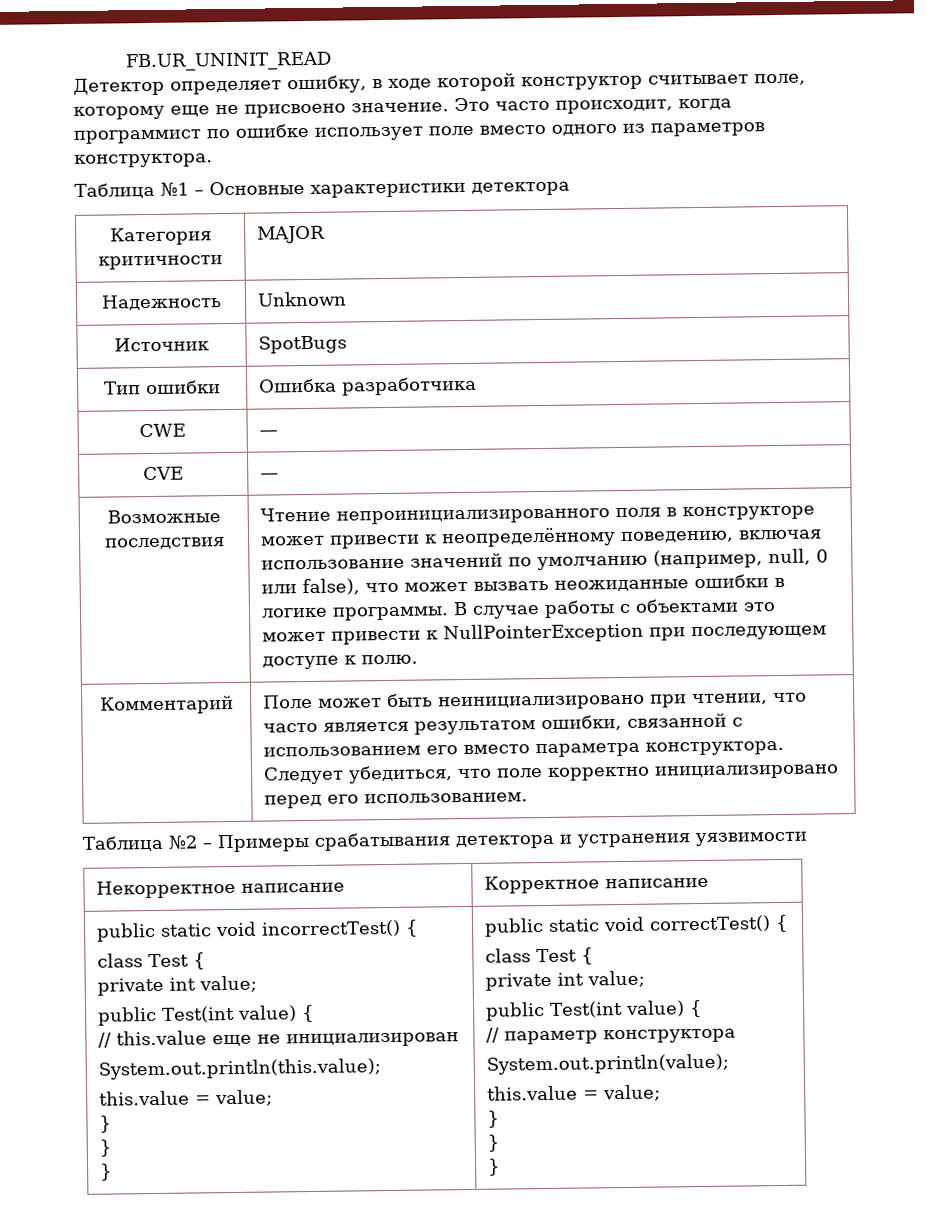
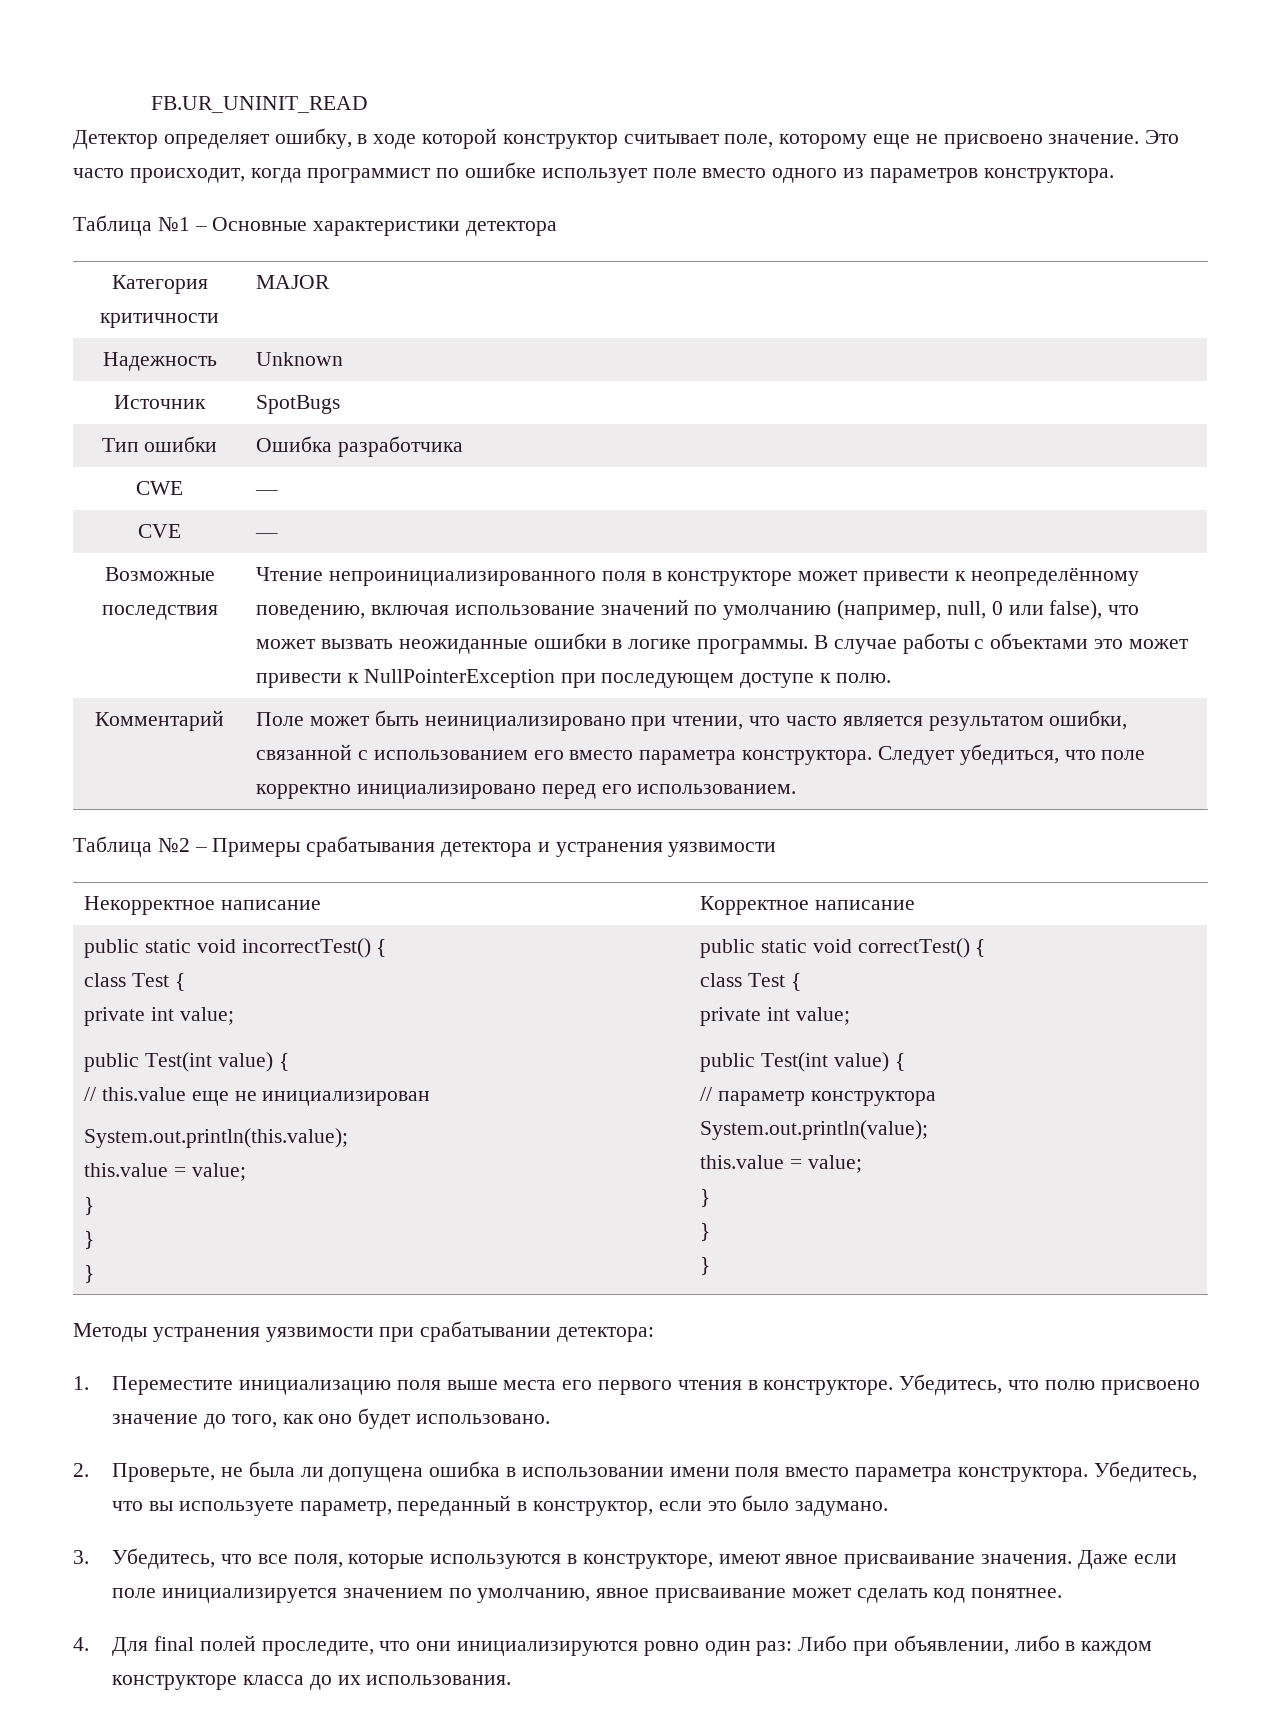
(501, 1167) none -> [73,1321,655,1342] [73,1374,1200,1395] [112,1408,550,1429] [73,1461,1197,1482] [112,1495,889,1516] [73,1548,1177,1569] [112,1588,1063,1603] [73,1635,1153,1656] [112,1675,512,1690] // Методы устранения уязвимости при срабатывании детектора: // 1. Переместите инициализацию поля выше места его первого чтения в конструкторе. Убедитесь, что полю присвоено значение до того, как оно будет использовано. // 2. Проверьте, не была ли допущена ошибка в использовании имени поля вместо параметра конструктора. Убедитесь, что вы используете параметр, переданный в конструктор, если это было задумано. // 3. Убедитесь, что все поля, которые используются в конструкторе, имеют явное присваивание значения. Даже если поле инициализируется значением по умолчанию, явное присваивание может сделать код понятнее. // 4. Для final полей проследите, что они инициализируются ровно один раз: Либо при объявлении, либо в каждом конструкторе класса до их использования.

